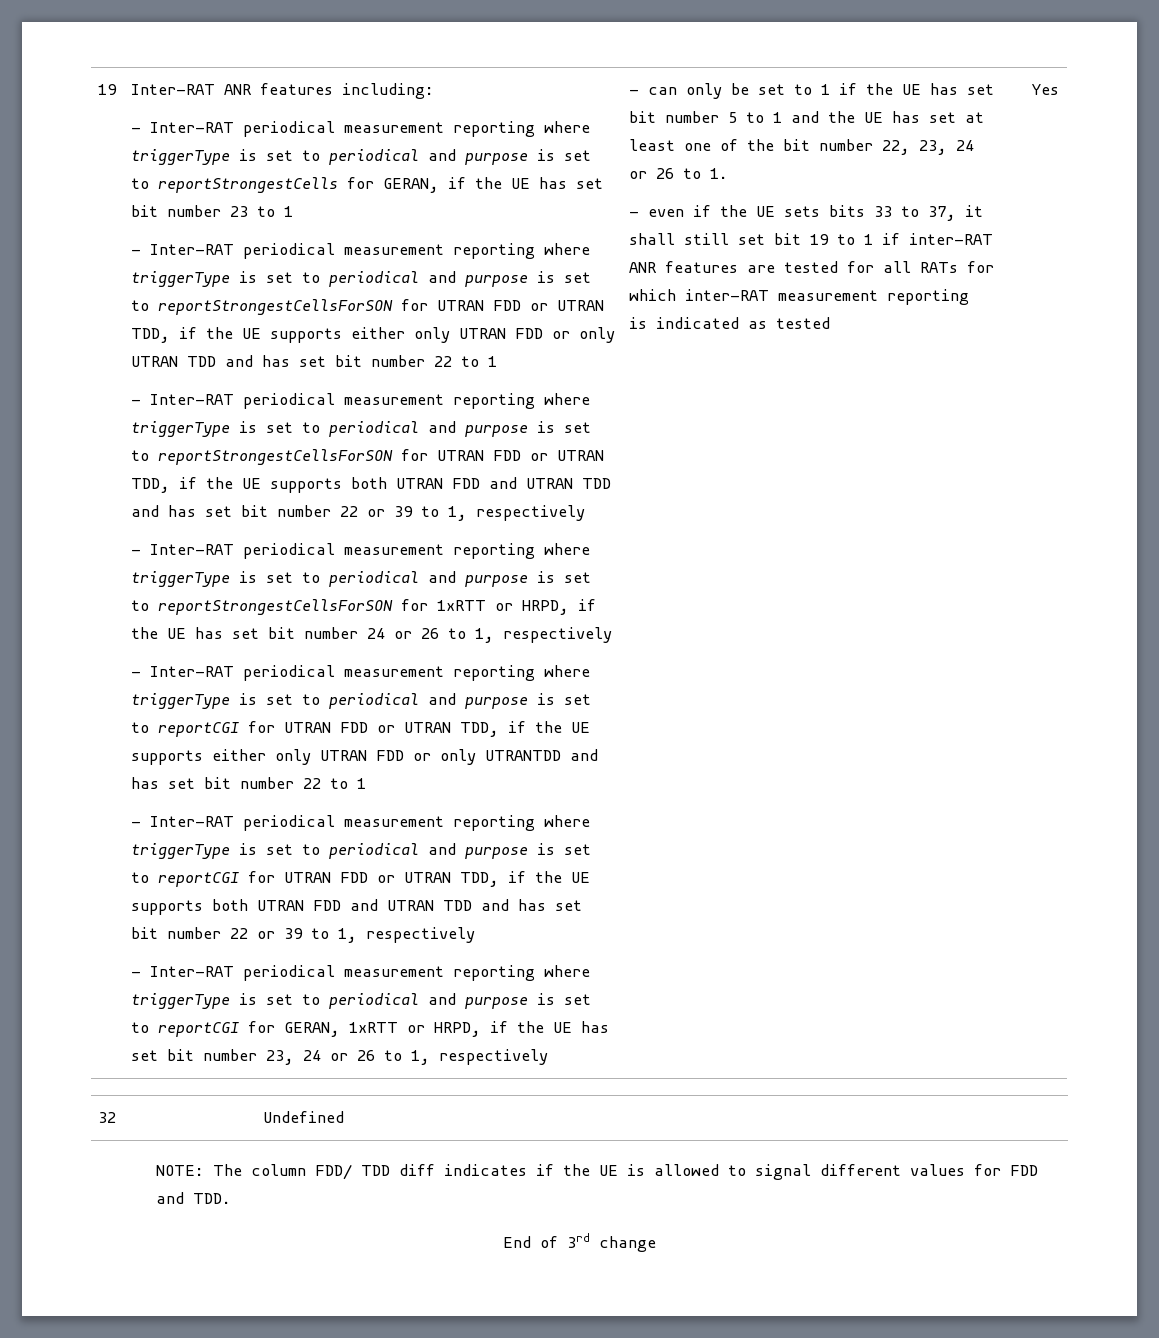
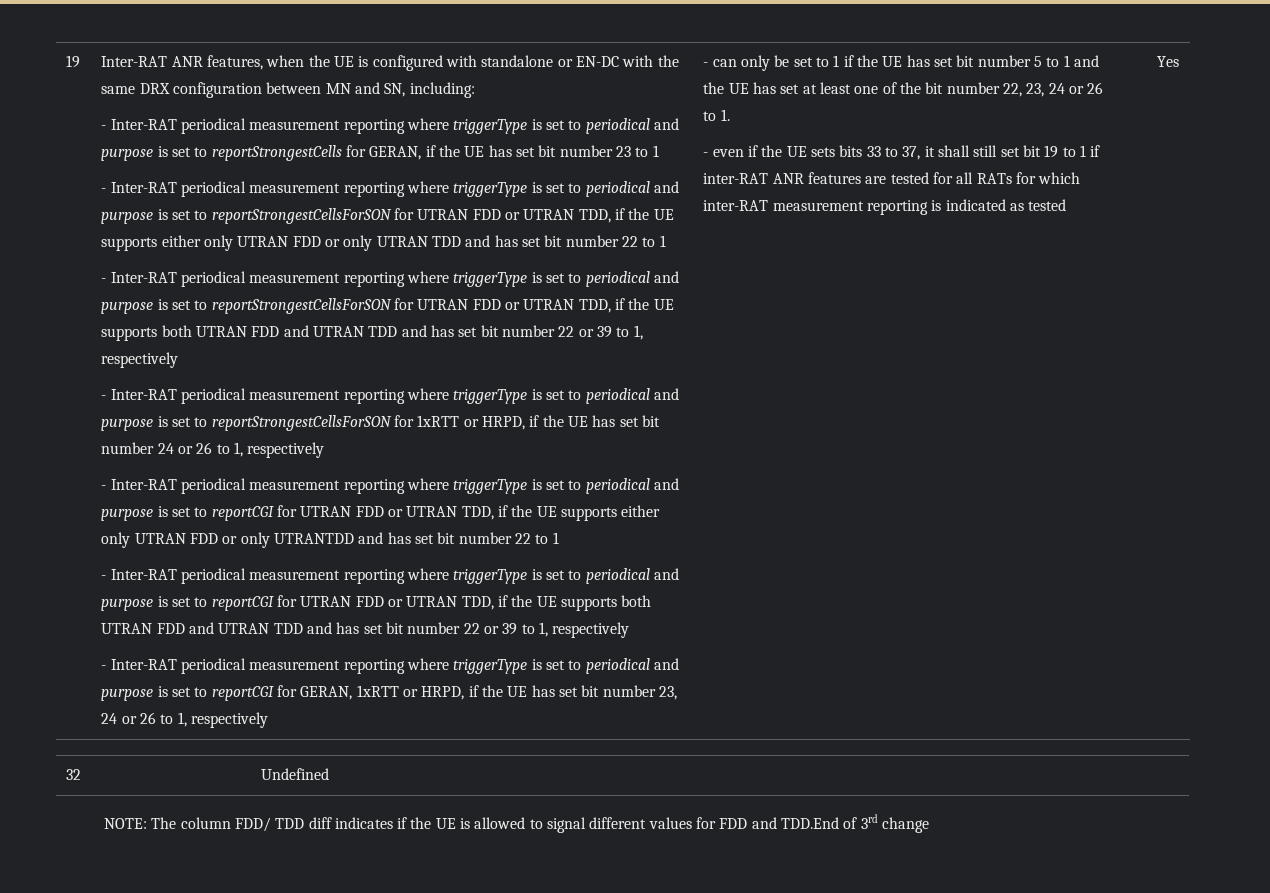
[260,83,334,95] features -> [207,55,679,71] [101,82,406,98] features, when the UE is configured with standalone or EN-DC with the same DRX configuration between MN and SN,
[192,1193,231,1204] [503,1236,531,1248] TDD. // End -> [780,817,839,829] TDD.End

